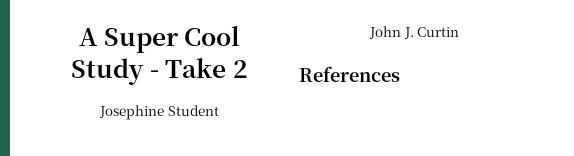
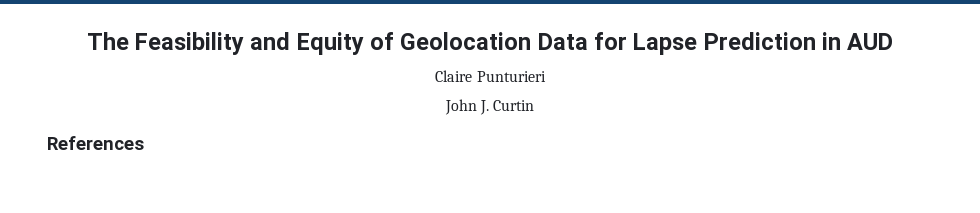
[78,26,241,53] [71,58,248,85] [99,105,219,120] A Super Cool Study - Take 2 // Josephine Student -> [86,32,894,55] [435,70,546,82] The Feasibility and Equity of Geolocation Data for Lapse Prediction in AUD // Claire Punturieri

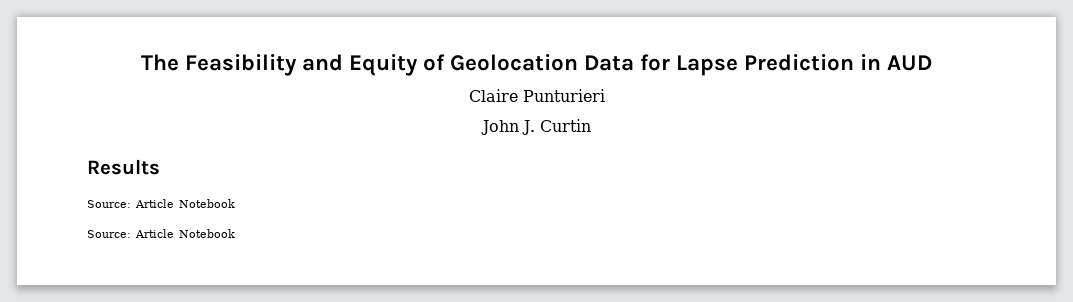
[47,136,144,150] References -> [87,159,160,175] [87,199,235,208] [87,229,235,238] Results // Source: Article Notebook // Source: Article Notebook

